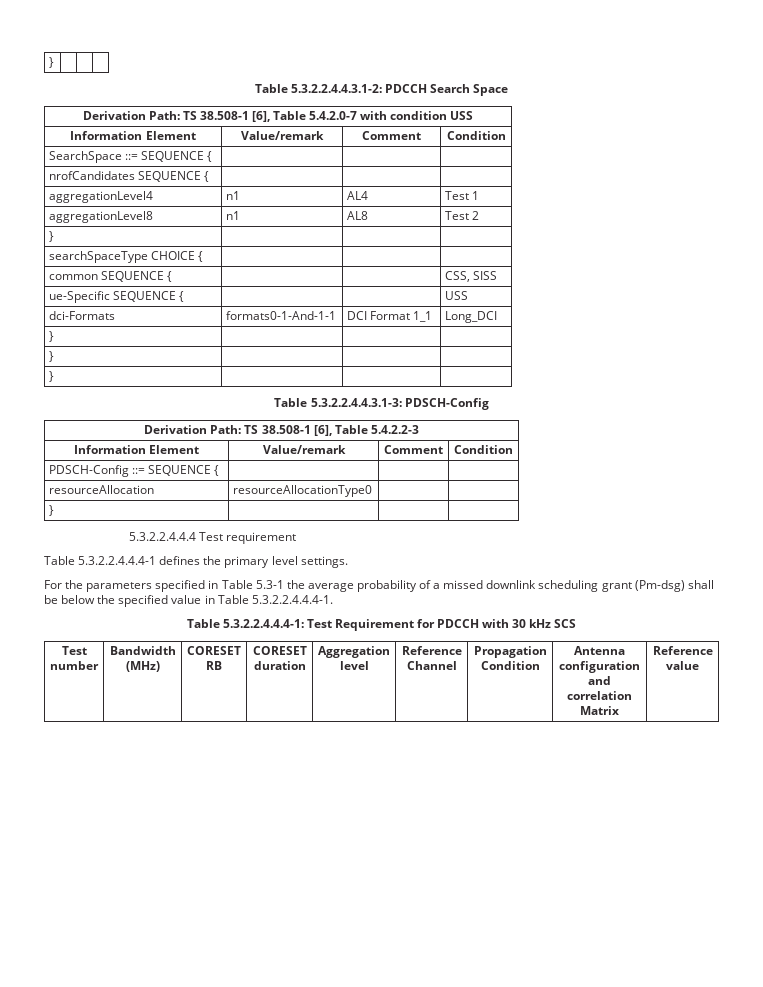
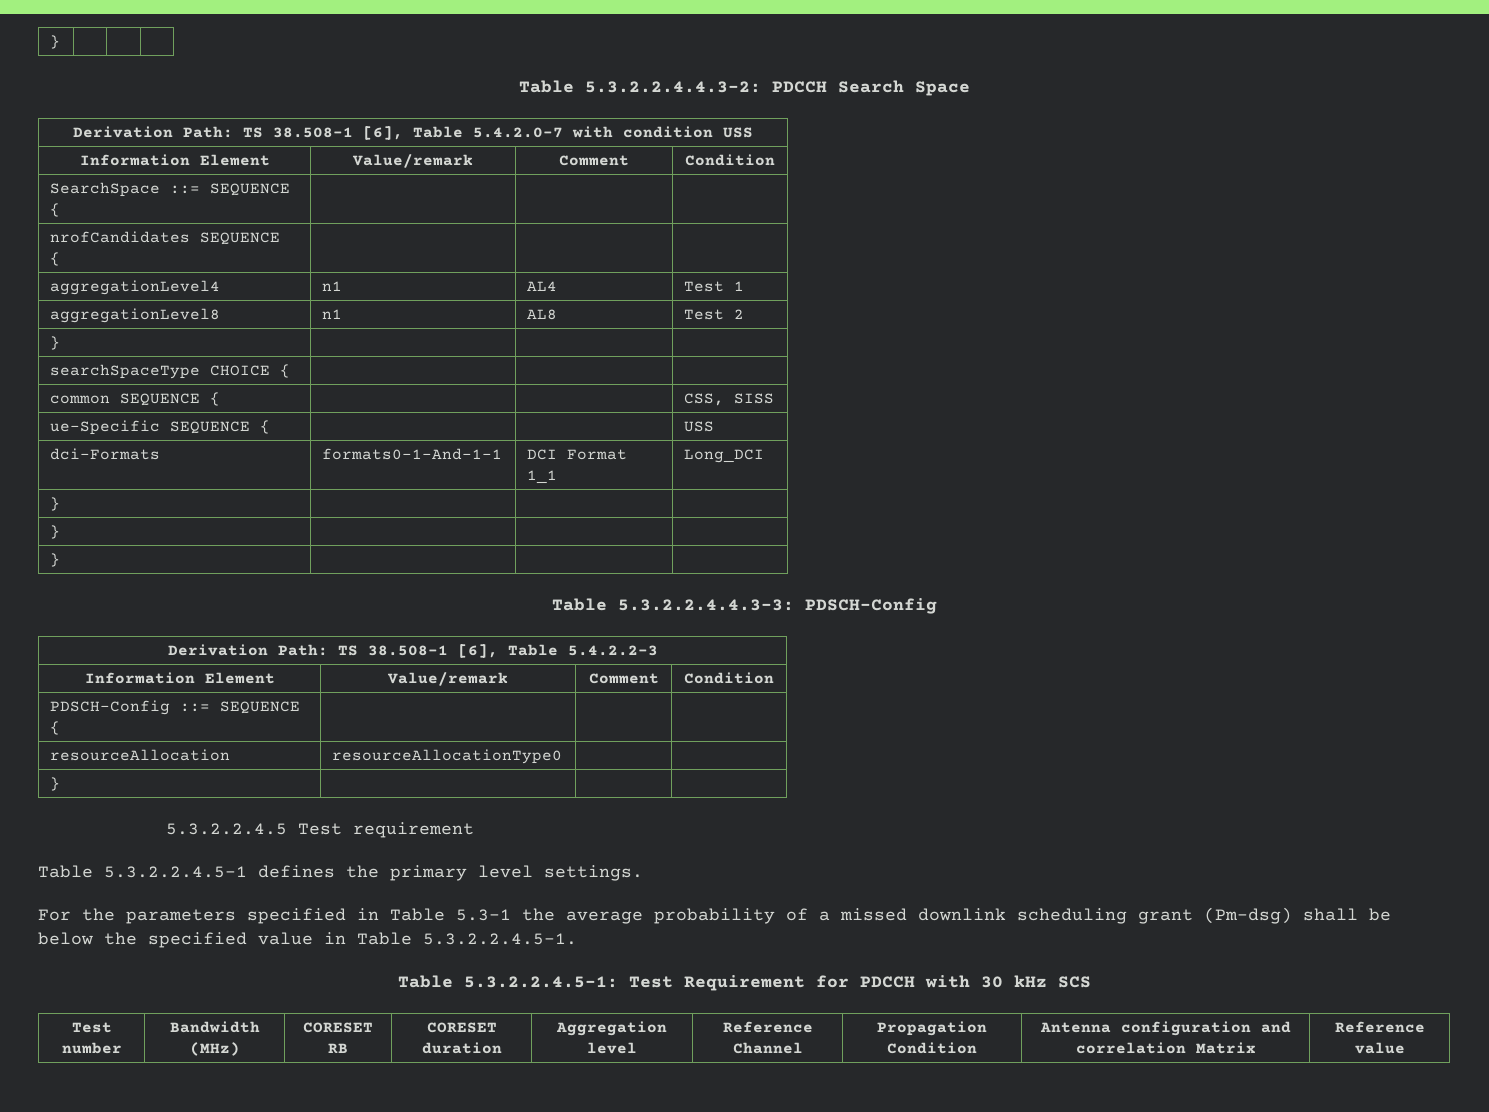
[49,57,55,68] [254,84,382,93] } | | | // Table 5.3.2.2.4.4.3.1-2: -> [50,35,61,49] [519,80,761,93] } | | | // Table 5.3.2.2.4.4.3-2:
[310,398,402,407] 5.3.2.2.4.4.3.1-3: -> [618,599,794,611] 5.3.2.2.4.4.3-3:
[128,532,196,541] 5.3.2.2.4.4.4 -> [166,823,288,835] 5.3.2.2.4.5
[78,556,157,565] 5.3.2.2.4.4.4-1 -> [104,866,247,878] 5.3.2.2.4.5-1
[251,595,333,604] [186,619,304,628] 5.3.2.2.4.4.4-1. // Table 5.3.2.2.4.4.4-1: -> [423,933,577,945] [398,975,618,988] 5.3.2.2.4.5-1. // Table 5.3.2.2.4.5-1:

